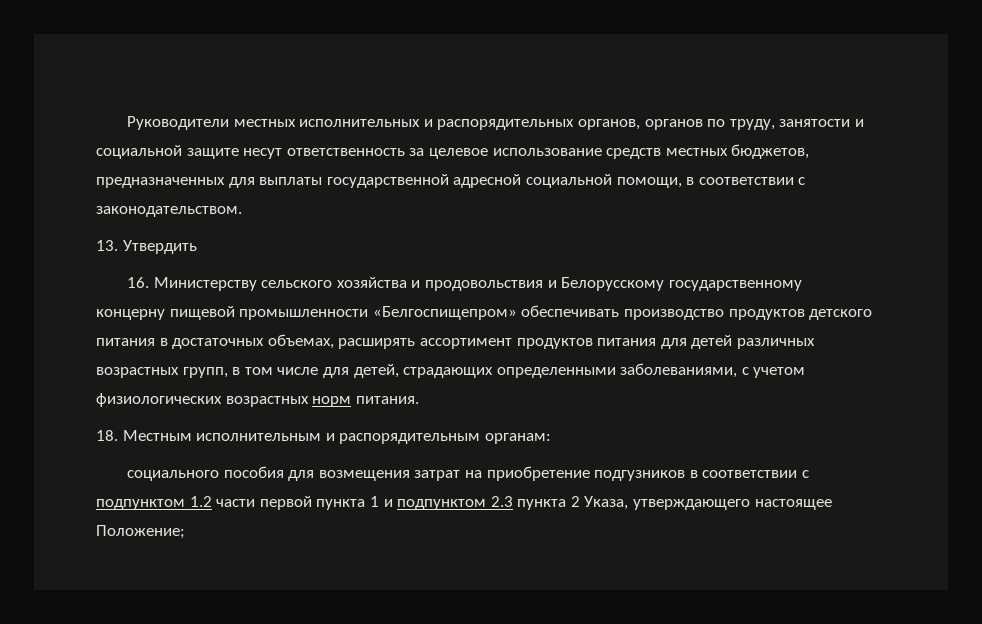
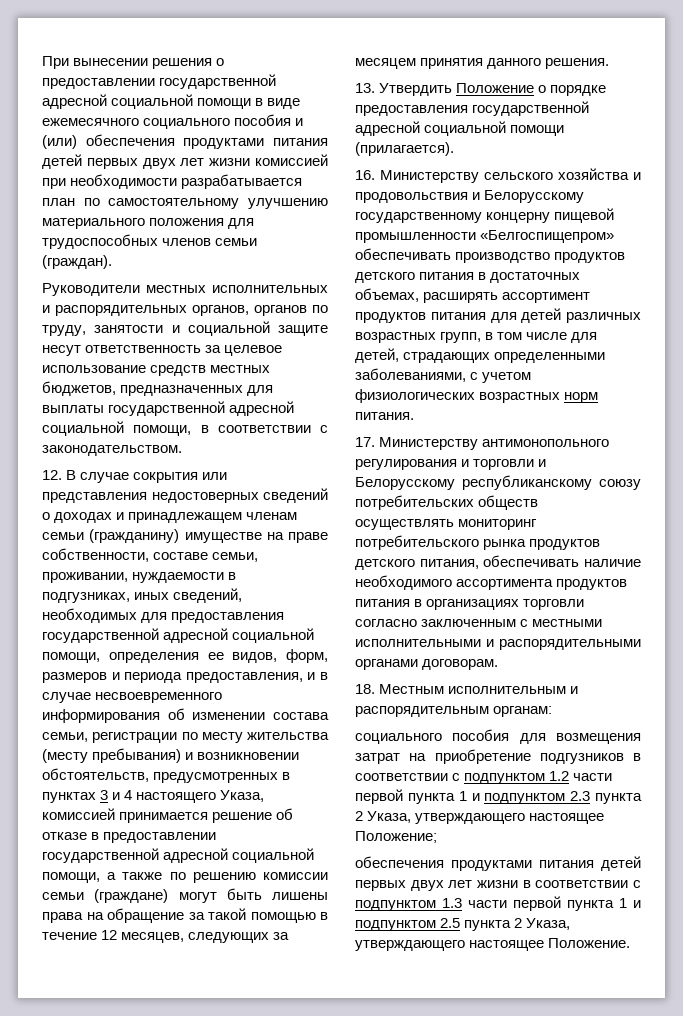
(127, 123) none -> [42,56,225,69] [42,74,277,89] [42,94,301,109] [42,114,304,129] [42,134,329,149] [42,154,328,169] [42,174,303,189] [42,198,328,209] [42,218,255,229] [42,234,258,249] [42,255,112,269] При вынесении решения о предоставлении государственной адресной социальной помощи в виде ежемесячного социального пособия и (или) обеспечения продуктами питания детей первых двух лет жизни комиссией при необходимости разрабатывается план по самостоятельному улучшению материального положения для трудоспособных членов семьи (граждан). //
[96,240,197,254] 13. Утвердить -> [42,470,228,483] [42,488,328,503] [42,512,298,523] [42,529,328,543] [42,548,259,562] [42,572,237,583] [42,588,243,603] [42,608,285,623] [42,628,315,643] [42,649,328,663] [42,672,328,683] [42,692,223,703] [42,708,330,723] [42,732,329,743] [42,748,300,763] [42,768,291,783] [42,790,265,803] [42,808,294,823] [42,832,217,843] [42,848,315,863] [42,872,328,883] [42,888,328,903] [42,908,328,923] [42,930,290,943] [355,58,610,69] [355,83,607,96] [355,101,590,116] [355,121,565,136] [355,142,454,156] 12. В случае сокрытия или представления недостоверных сведений о доходах и принадлежащем членам семьи (гражданину) имуществе на праве собственности, составе семьи, проживании, нуждаемости в подгузниках, иных сведений, необходимых для предоставления государственной адресной социальной помощи, определения ее видов, форм, размеров и периода предоставления, и в случае несвоевременного информирования об изменении состава семьи, регистрации по месту жительства (месту пребывания) и возникновении обстоятельств, предусмотренных в пунктах 3 и 4 настоящего Указа, комиссией принимается решение об отказе в предоставлении государственной адресной социальной помощи, а также по решению комиссии семьи (граждане) могут быть лишены права на обращение за такой помощью в течение 12 месяцев, следующих за месяцем принятия данного решения. // 13. Утвердить Положение о порядке предоставления государственной адресной социальной помощи (прилагается).
(419, 400) none -> [355,437,610,450] [355,459,547,470] [355,475,641,490] [355,495,539,510] [355,519,538,530] [355,535,601,550] [355,555,641,570] [355,575,628,590] [355,599,585,610] [355,619,603,627] [355,639,641,650] [355,659,499,670] // 17. Министерству антимонопольного регулирования и торговли и Белорусскому республиканскому союзу потребительских обществ осуществлять мониторинг потребительского рынка продуктов детского питания, обеспечивать наличие необходимого ассортимента продуктов питания в организациях торговли согласно заключенным с местными исполнительными и распорядительными органами договорам.
(185, 532) none -> [355,856,641,871] [355,880,641,891] [355,896,641,911] [355,918,571,931] [355,938,631,951] // обеспечения продуктами питания детей первых двух лет жизни в соответствии с подпунктом 1.3 части первой пункта 1 и подпунктом 2.5 пункта 2 Указа, утверждающего настоящее Положение.

